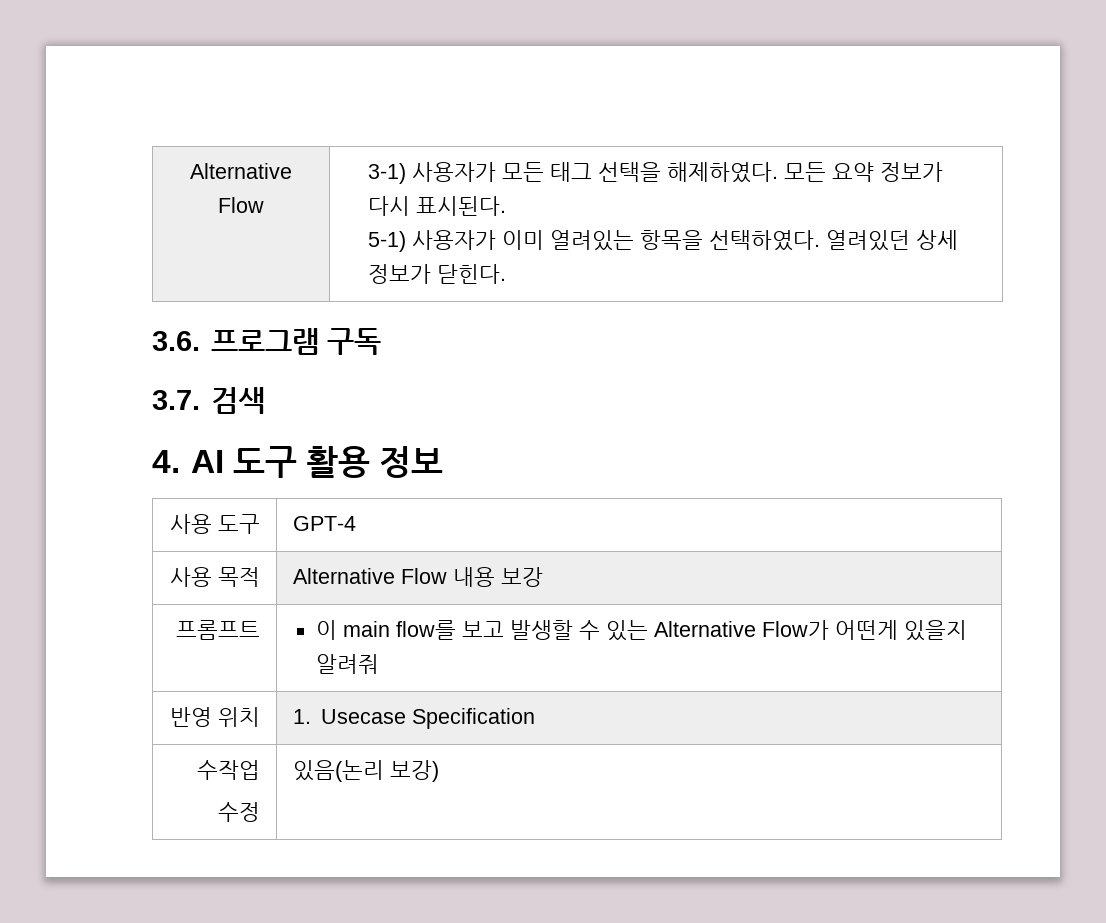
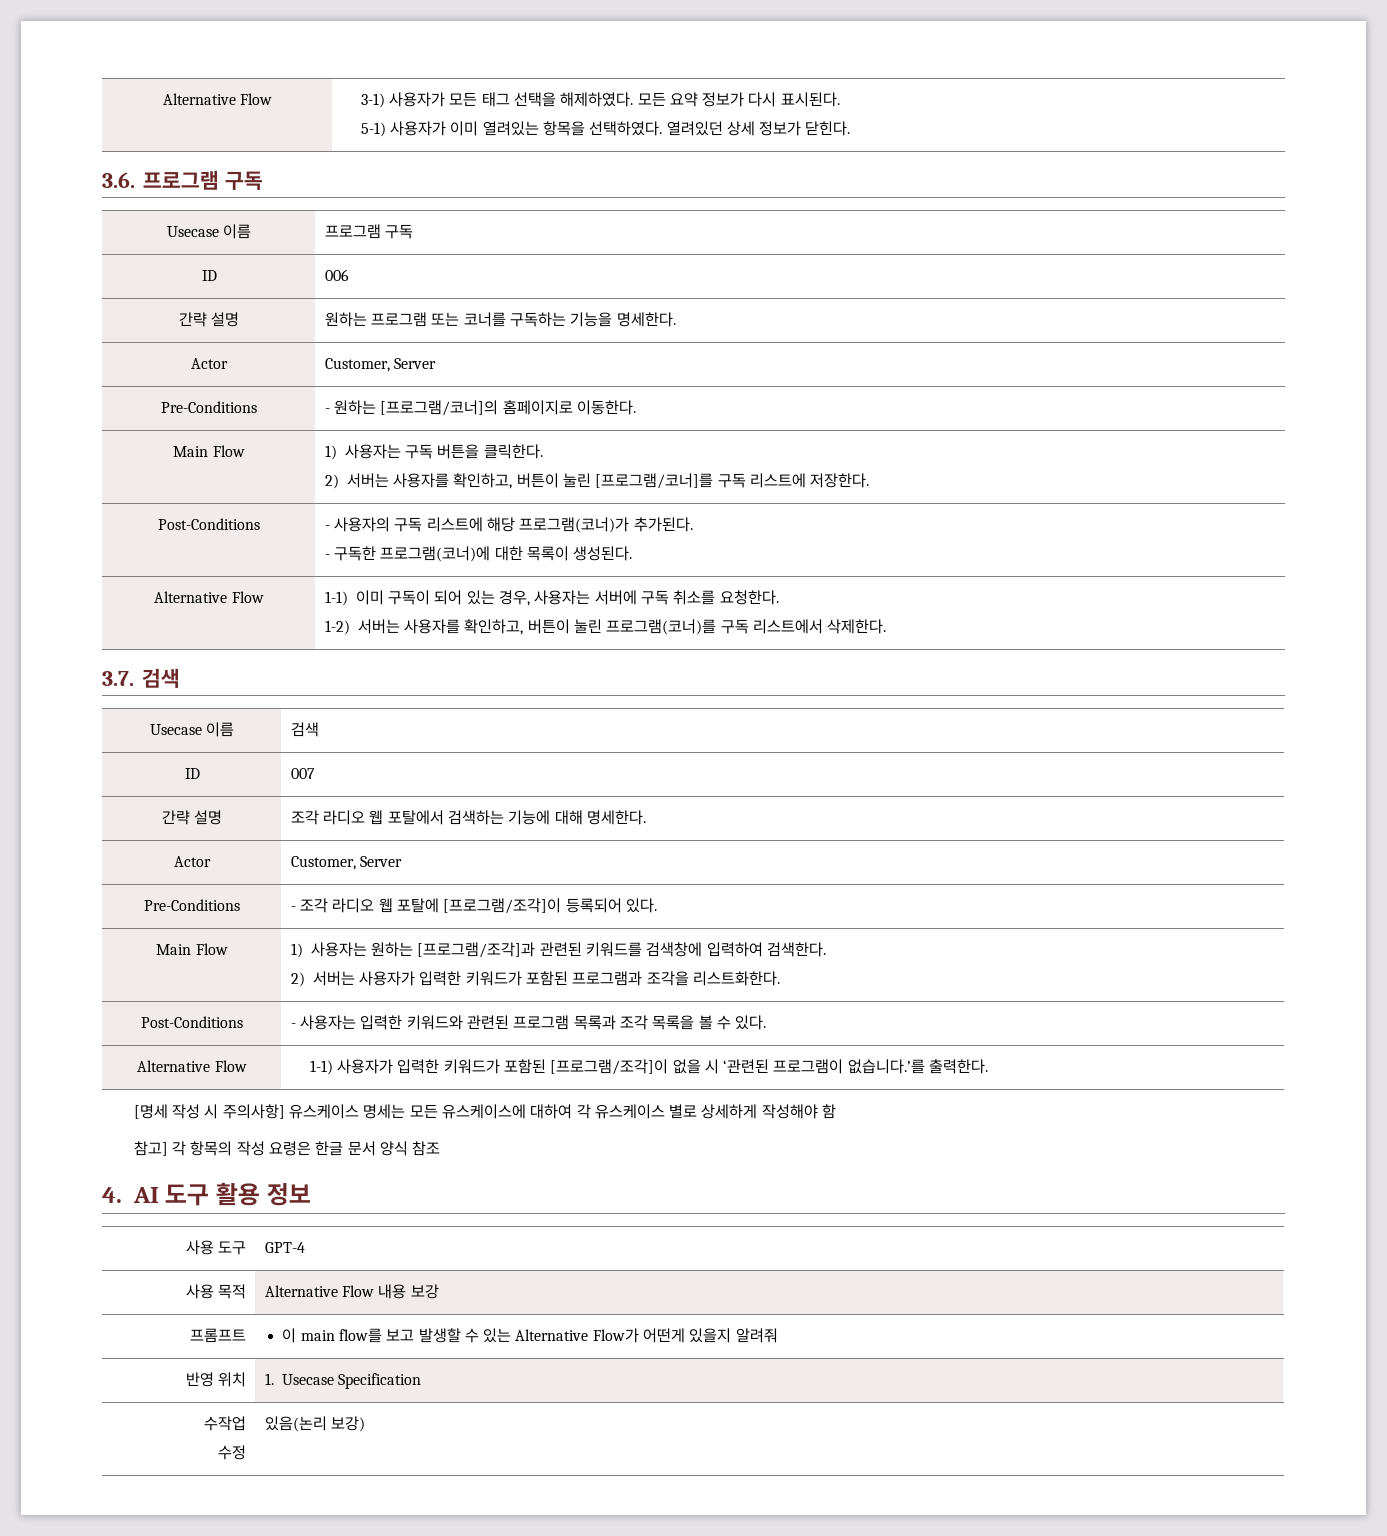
[152,387,265,414] // 3.7. 검색 -> [166,224,252,239] [324,224,413,239] [201,270,217,281] [324,269,349,281] [178,312,240,327] [324,312,676,327] [191,358,228,369] [324,358,436,372] [161,401,257,413] [324,400,636,416] [173,445,245,457] [324,444,543,460] [324,473,870,489] [158,518,260,530] [324,517,693,533] [324,546,633,562] [154,591,264,603] [324,590,779,606] [324,619,887,635] [102,668,180,688] [149,722,235,737] [290,722,319,737] [184,768,200,779] [290,768,315,779] [161,810,223,825] [290,810,646,825] [174,856,211,867] [290,856,402,870] [144,899,240,911] [290,898,657,914] [156,943,228,955] [290,942,826,958] [290,971,780,987] [141,1016,243,1028] [290,1015,767,1030] [137,1060,247,1072] [309,1059,989,1075] [133,1104,837,1119] [133,1141,441,1156] // Usecase 이름 | 프로그램 구독 // ID | 006 // 간략 설명 | 원하는 프로그램 또는 코너를 구독하는 기능을 명세한다. // Actor | Customer, Server // Pre-Conditions | - 원하는 [프로그램/코너]의 홈페이지로 이동한다. // Main Flow | 1) 사용자는 구독 버튼을 클릭한다. // 2) 서버는 사용자를 확인하고, 버튼이 눌린 [프로그램/코너]를 구독 리스트에 저장한다. // Post-Conditions | - 사용자의 구독 리스트에 해당 프로그램(코너)가 추가된다. // - 구독한 프로그램(코너)에 대한 목록이 생성된다. // Alternative Flow | 1-1) 이미 구독이 되어 있는 경우, 사용자는 서버에 구독 취소를 요청한다. // 1-2) 서버는 사용자를 확인하고, 버튼이 눌린 프로그램(코너)를 구독 리스트에서 삭제한다. // 3.7. 검색 // Usecase 이름 | 검색 // ID | 007 // 간략 설명 | 조각 라디오 웹 포탈에서 검색하는 기능에 대해 명세한다. // Actor | Customer, Server // Pre-Conditions | - 조각 라디오 웹 포탈에 [프로그램/조각]이 등록되어 있다. // Main Flow | 1) 사용자는 원하는 [프로그램/조각]과 관련된 키워드를 검색창에 입력하여 검색한다. // 2) 서버는 사용자가 입력한 키워드가 포함된 프로그램과 조각을 리스트화한다. // Post-Conditions | - 사용자는 입력한 키워드와 관련된 프로그램 목록과 조각 목록을 볼 수 있다. // Alternative Flow | 1-1) 사용자가 입력한 키워드가 포함된 [프로그램/조각]이 없을 시 ‘관련된 프로그램이 없습니다.’를 출력한다. // [명세 작성 시 주의사항] 유스케이스 명세는 모든 유스케이스에 대하여 각 유스케이스 별로 상세하게 작성해야 함 // 참고] 각 항목의 작성 요령은 한글 문서 양식 참조

